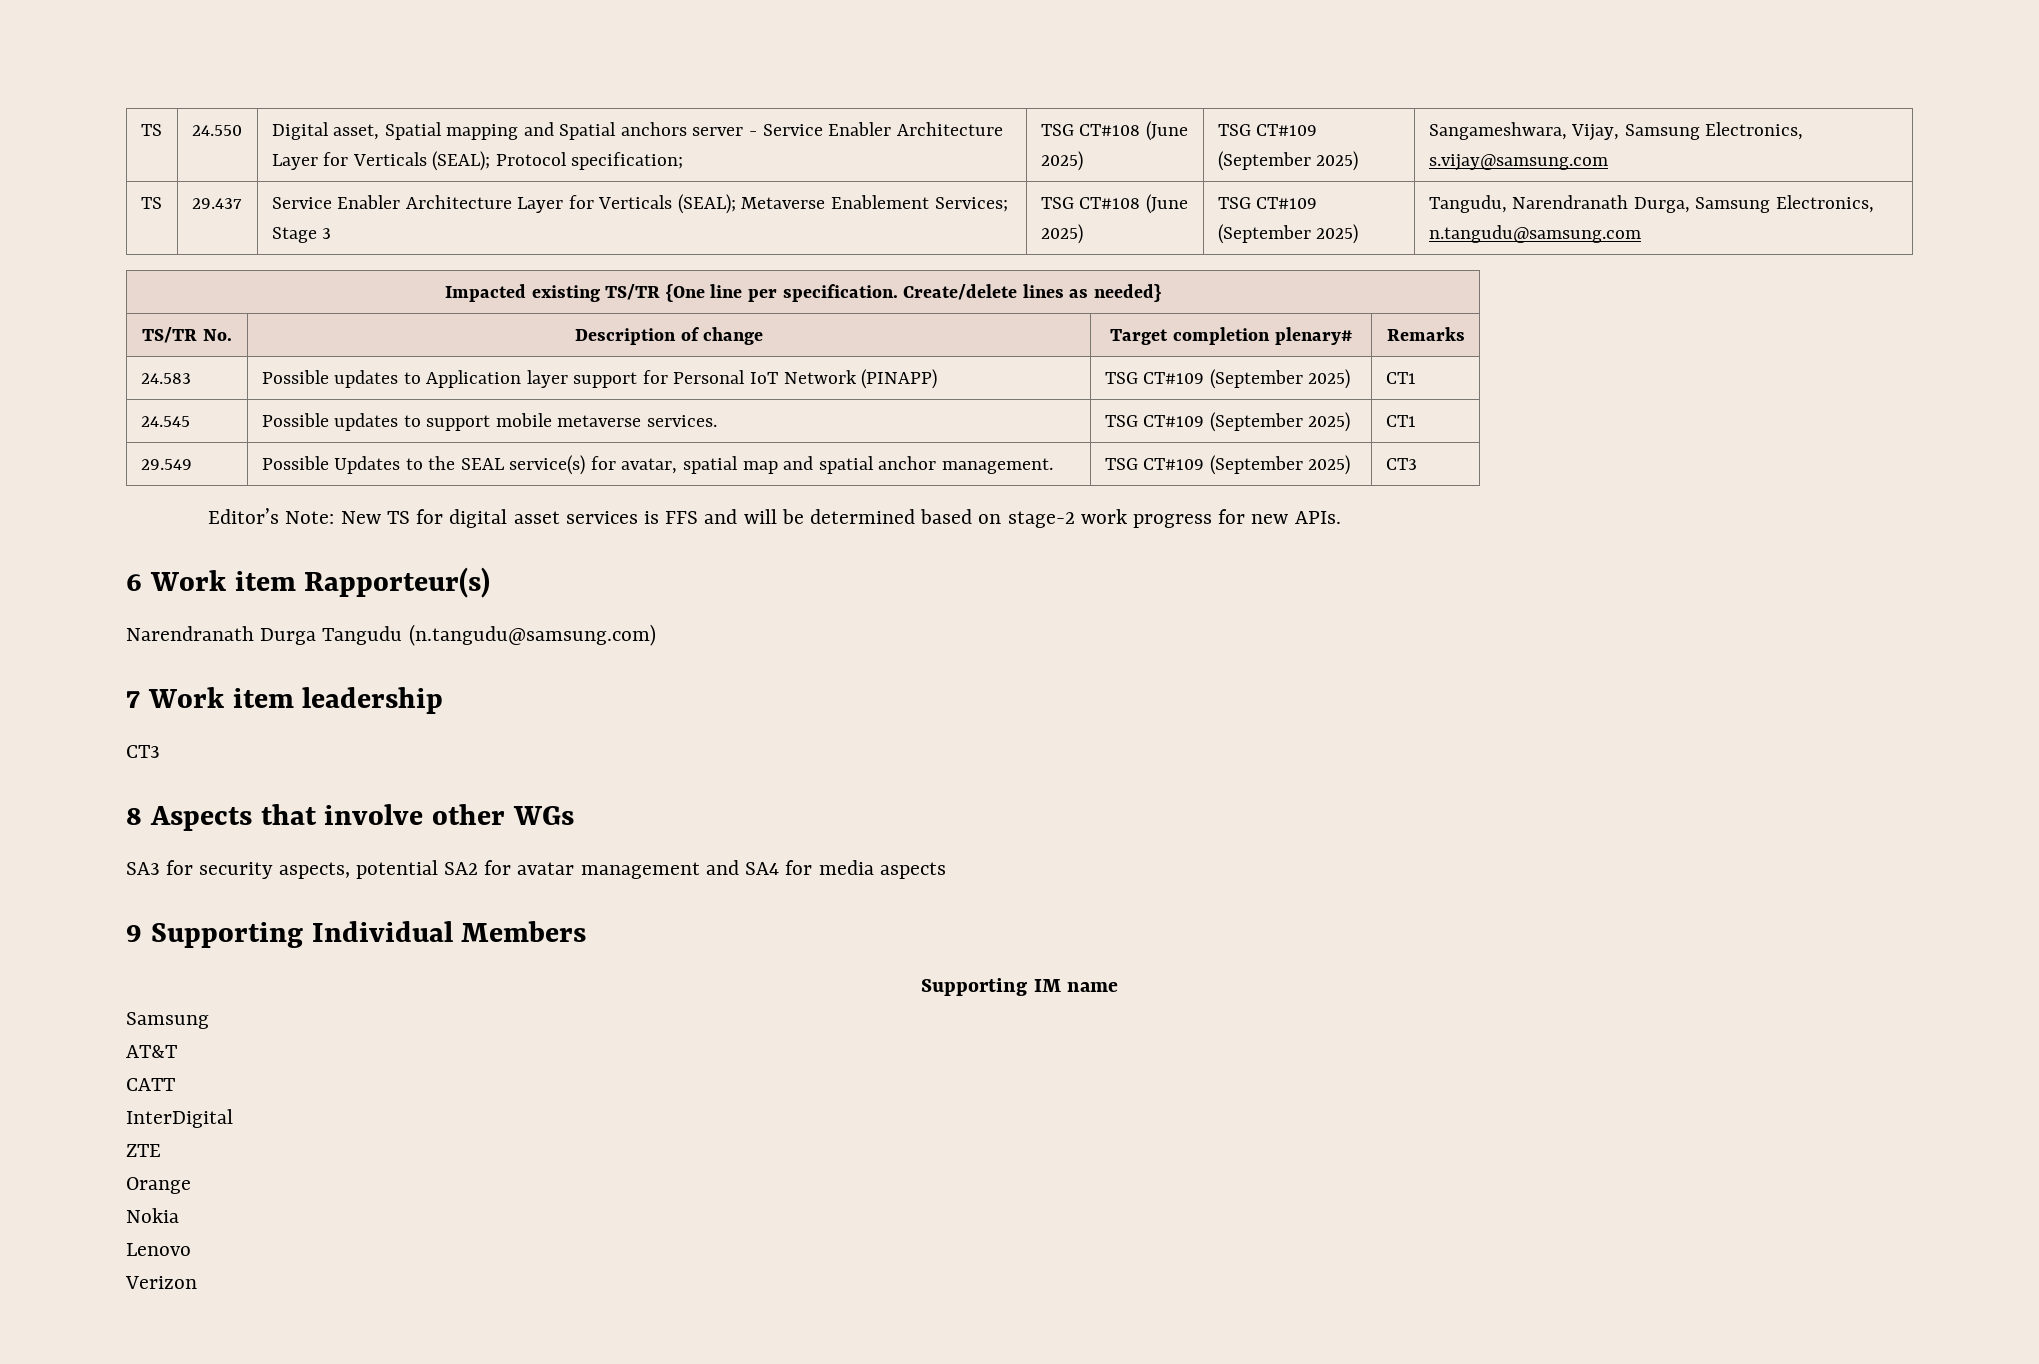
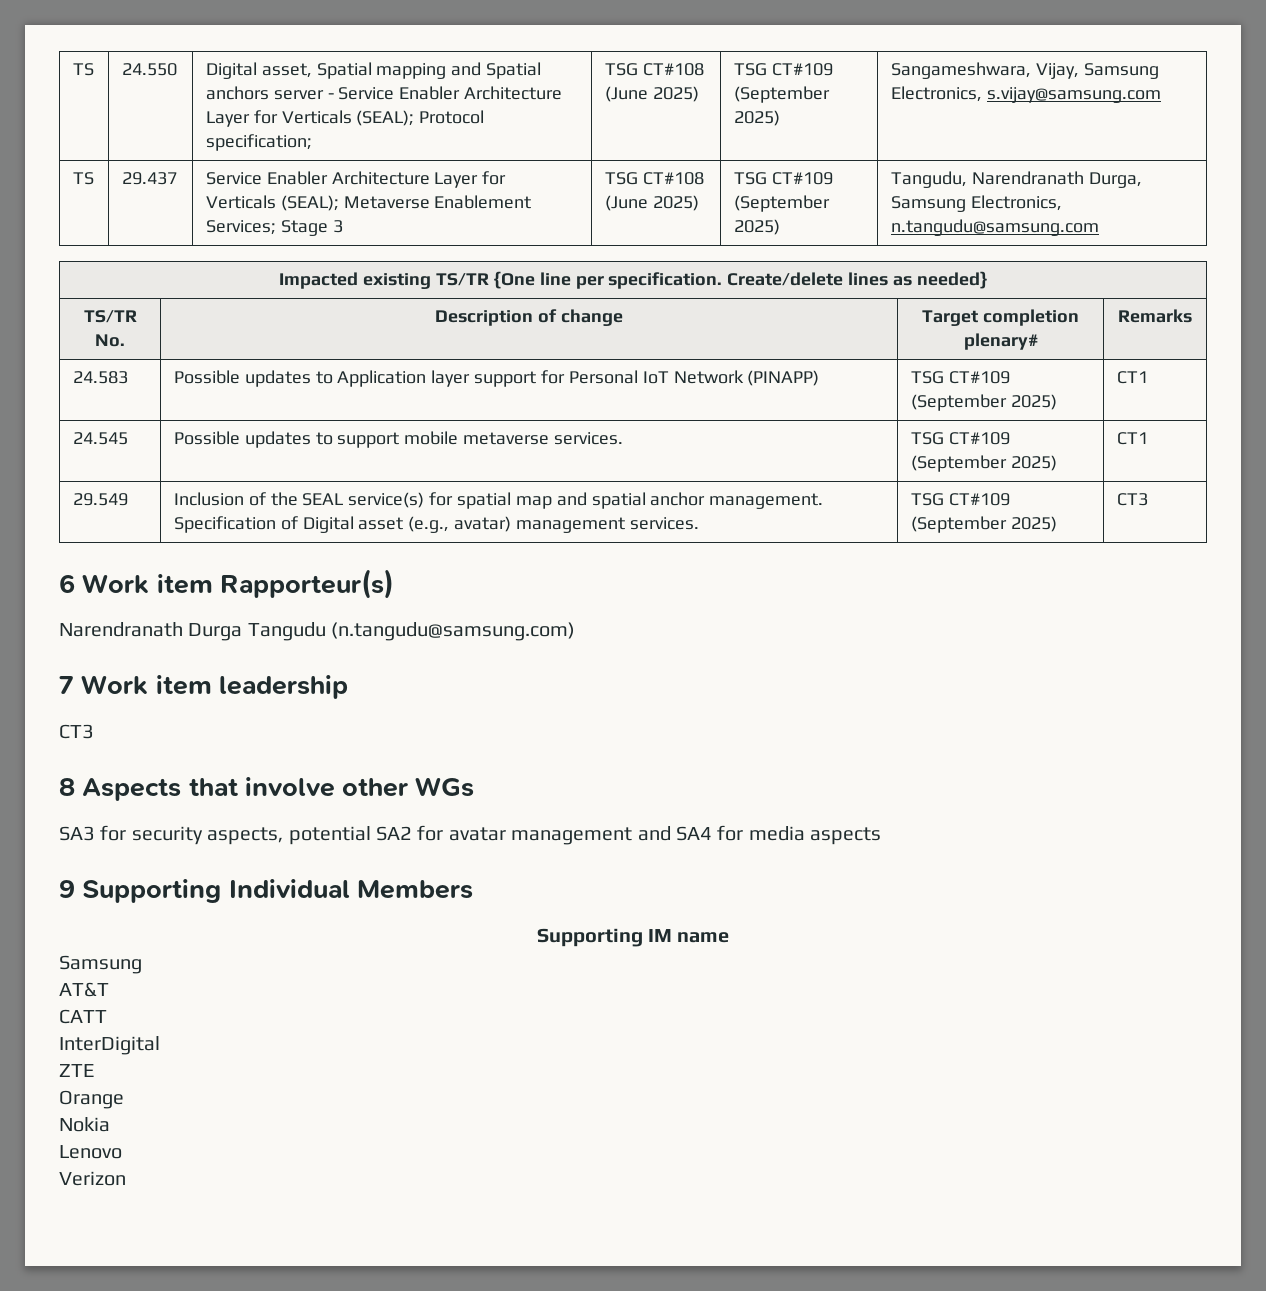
[261,456,423,474] Possible Updates to -> [173,492,266,506] Inclusion of
[621,458,678,474] avatar, -> (454, 499) none
(1053, 466) none -> [173,516,699,533] Specification of Digital asset (e.g., avatar) management services.
[208,508,1341,528] // Editor’s Note: New TS for digital asset services is FFS and will be determined based on stage-2 work progress for new APIs. -> (1148, 499) none

